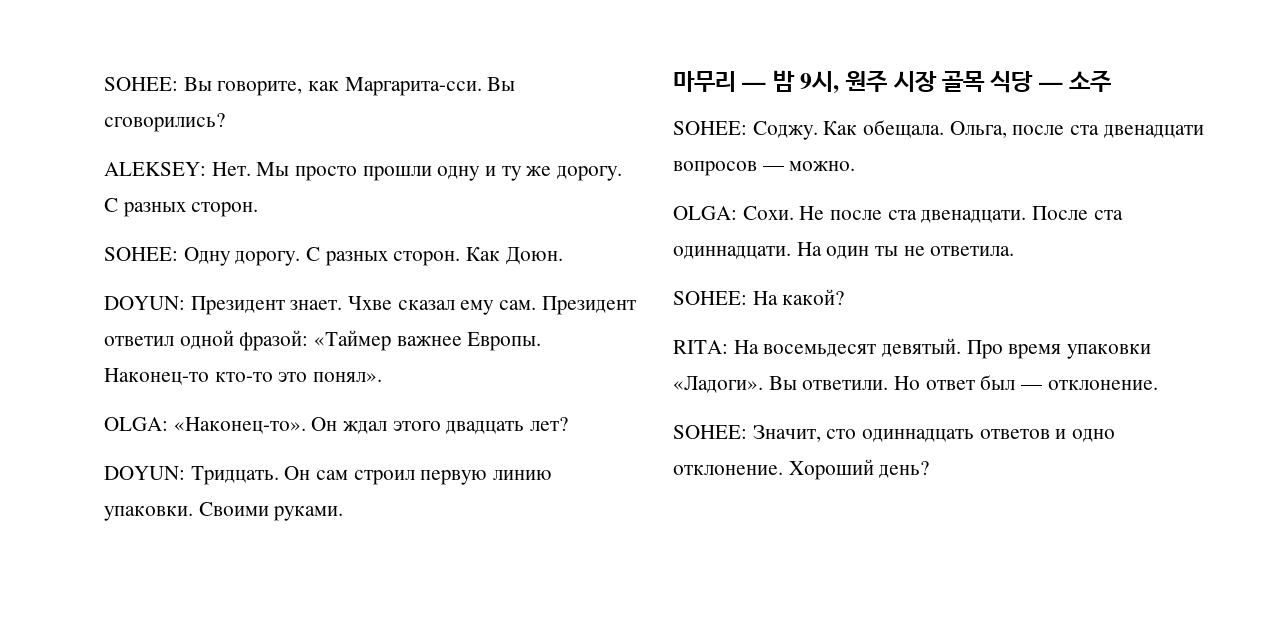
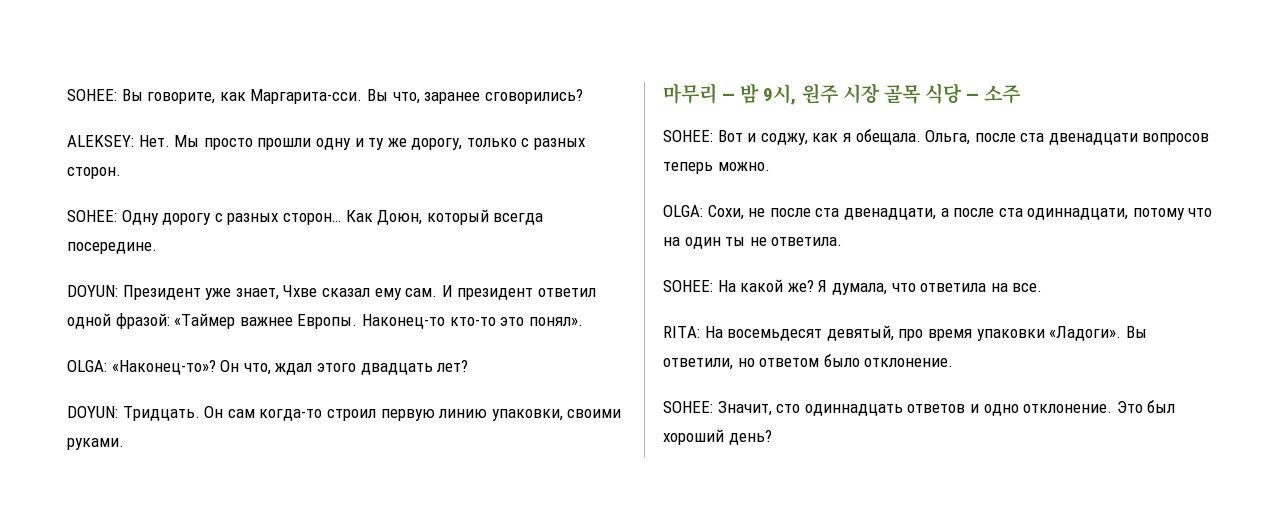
(516, 84) none -> [392,92,481,104] что, заранее
[557,166,623,181] [104,198,118,212] дорогу. С -> [411,138,530,150] дорогу, только с
[235,247,563,266] дорогу. С разных сторон. Как Доюн. -> [162,209,544,225] [67,242,157,254] дорогу с разных сторон… Как Доюн, который всегда посередине.
[290,300,343,310] знает. -> [205,288,279,300] уже знает,
[541,296,636,315] Президент -> [441,285,534,300] И президент
[173,417,338,434] «Наконец-то». Он -> [111,360,271,375] «Наконец-то»? Он что,
(349, 475) none -> [259,409,323,421] когда-то
[104,502,269,521] упаковки. Своими -> [491,409,622,421] упаковки, своими
[752,121,858,140] Соджу. Как -> [717,130,851,145] Вот и соджу, как я
[762,165,784,171] — -> [663,162,713,174] теперь
[742,206,1123,223] [673,242,822,259] Сохи. Не после ста двенадцати. После ста одиннадцати. На -> [707,205,1213,220] [663,237,680,246] Сохи, не после ста двенадцати, а после ста одиннадцати, потому что на
[782,289,845,305] какой? -> [740,279,1043,295] какой же? Я думала, что ответила на все.
[882,338,1003,359] девятый. Про -> [826,325,924,341] девятый, про
[802,375,1043,390] ответили. Но ответ был — -> [663,354,860,370] ответили, но ответом было
[788,459,874,480] Хороший -> [1116,400,1176,413] [663,429,724,445] Это был хороший

